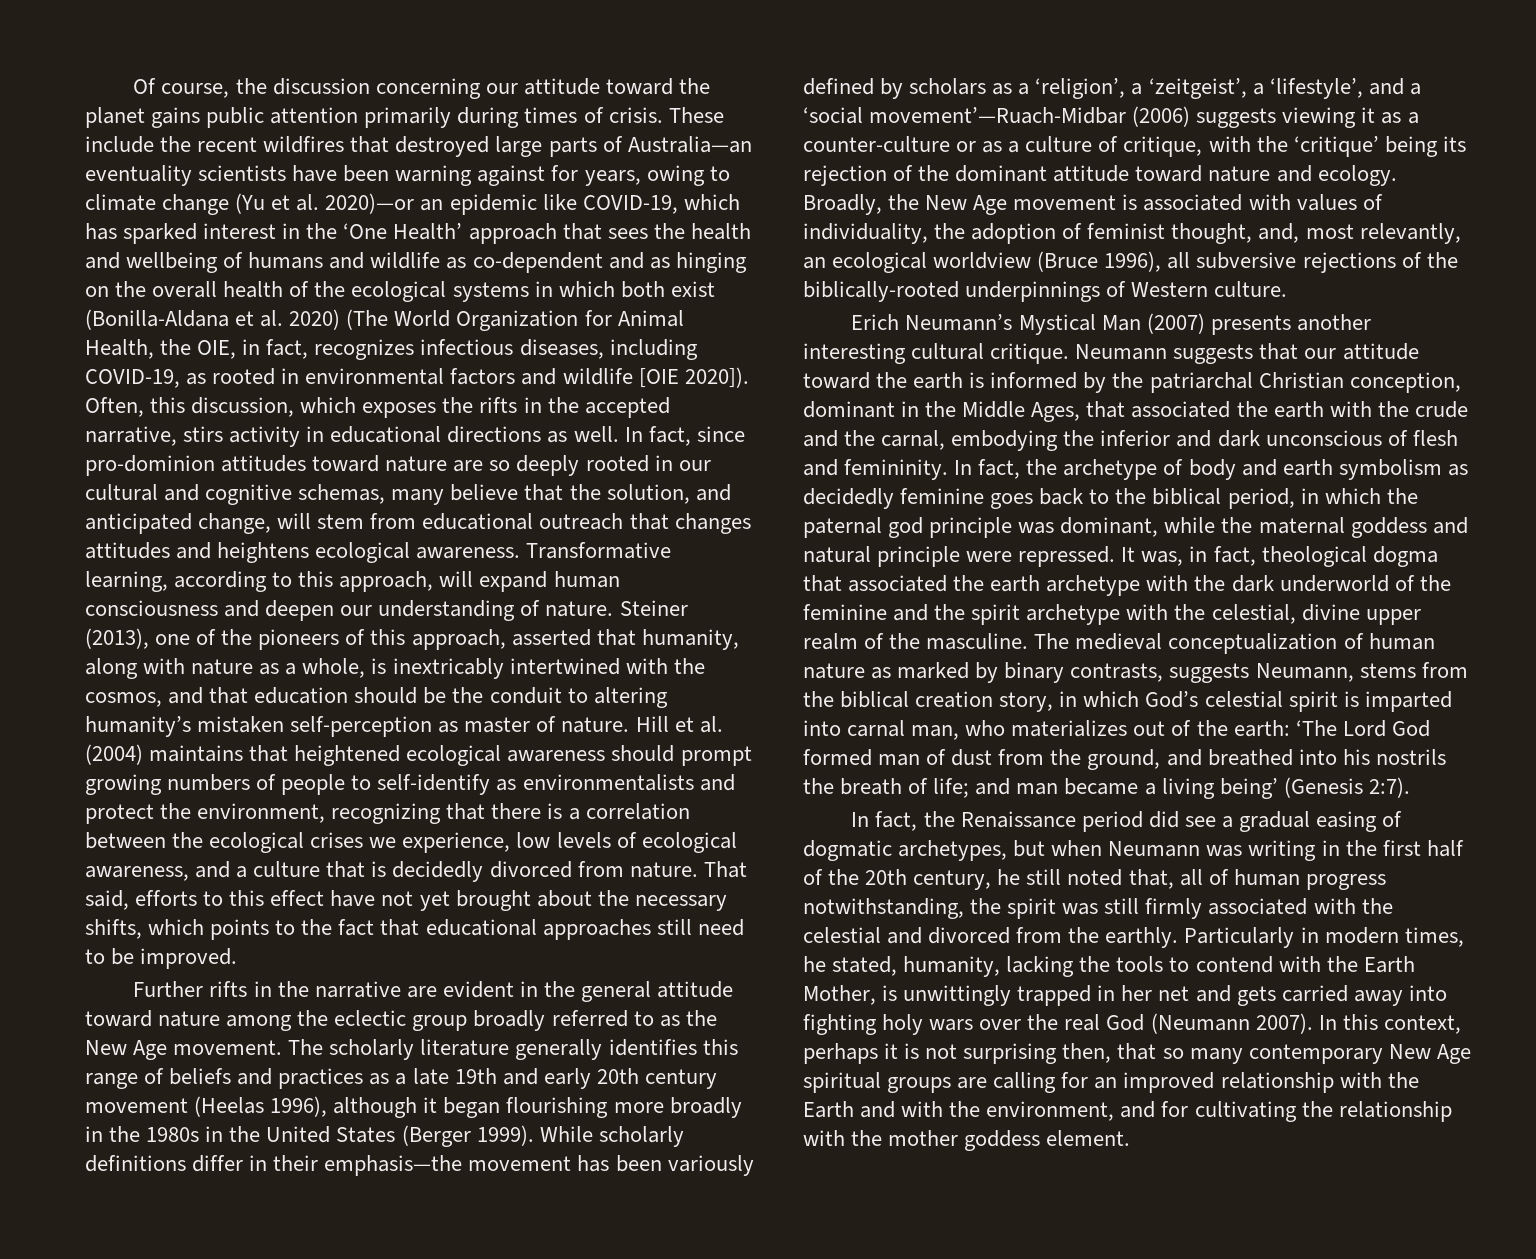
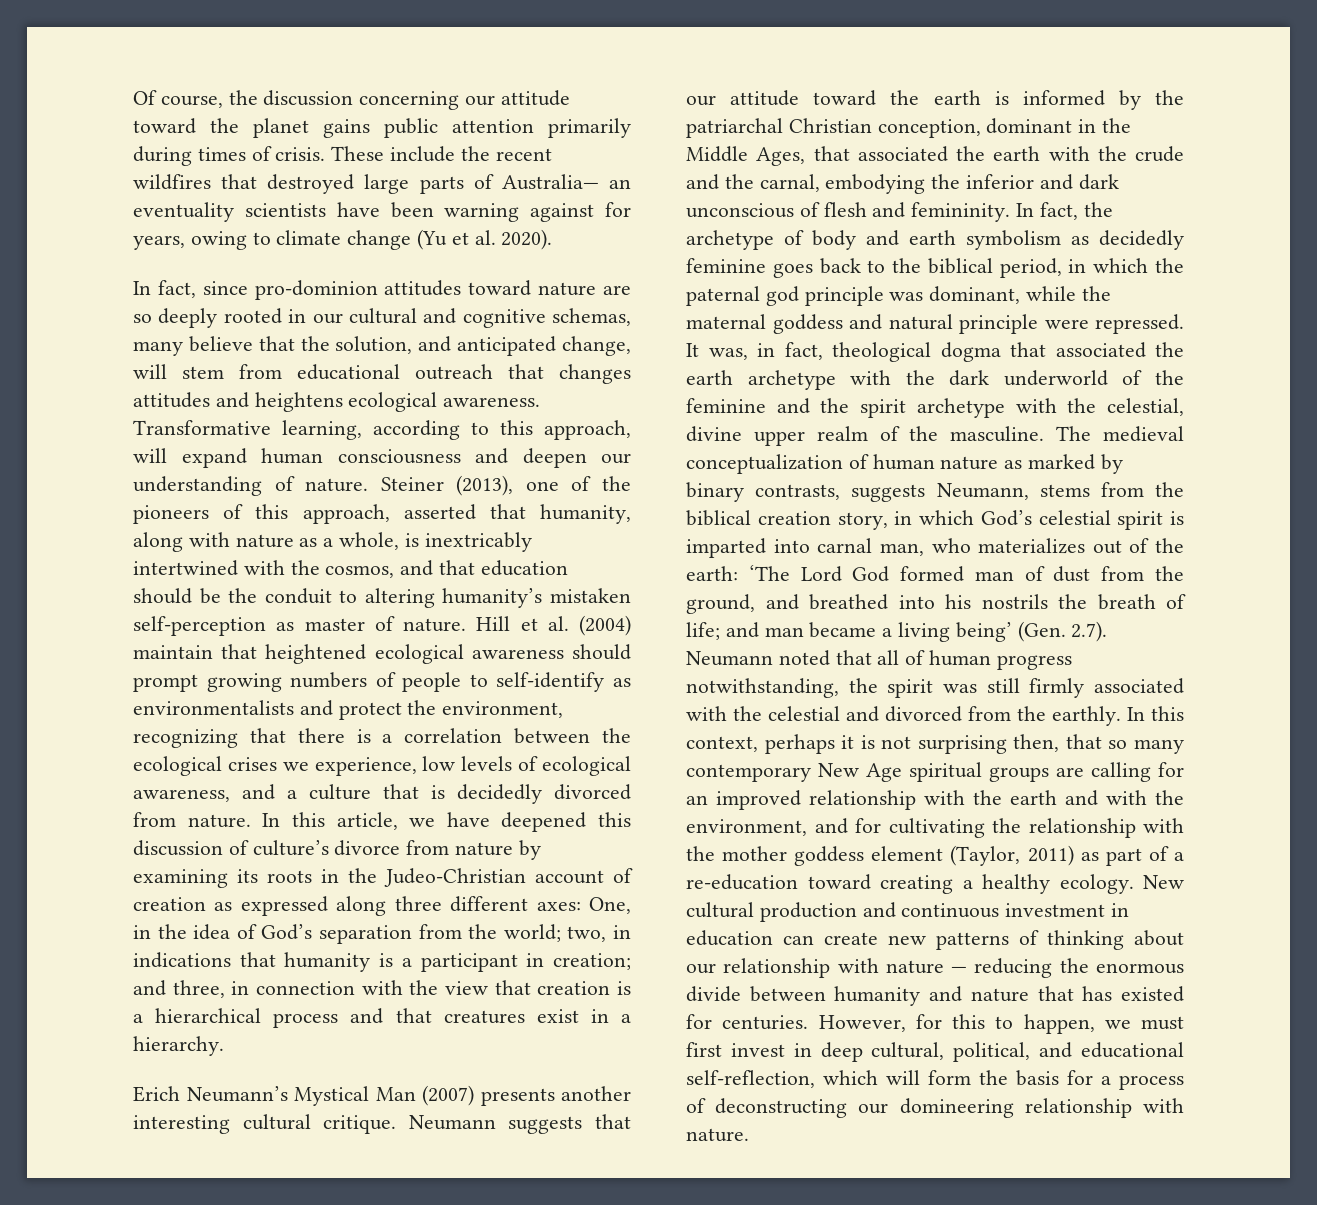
[627,136,752,153] Australia—an -> [501,174,632,190] Australia— an
[325,193,740,215] [85,223,751,244] [85,252,747,273] [85,281,715,302] [85,309,684,331] [85,339,698,360] [85,367,749,388] [85,397,670,418] [85,426,619,447] 2020)—or an epidemic like COVID-19, which has sparked interest in the ‘One Health’ approach that sees the health and wellbeing of humans and wildlife as co-dependent and as hinging on the overall health of the ecological systems in which both exist (Bonilla-Aldana et al. 2020) (The World Organization for Animal Health, the OIE, in fact, recognizes infectious diseases, including COVID-19, as rooted in environmental factors and wildlife [OIE 2020]). Often, this discussion, which exposes the rifts in the accepted narrative, stirs activity in educational directions as well. -> [501,229,553,250] 2020). //
[149,745,244,762] maintains -> [133,645,213,659] maintain
[703,861,747,878] [85,890,727,911] [85,919,744,940] [85,948,238,969] [133,981,734,1002] [85,1010,717,1031] [85,1039,738,1060] [85,1068,717,1089] [85,1096,742,1118] [85,1125,684,1147] [85,1155,754,1176] [803,78,1421,99] [803,106,1419,128] [803,136,1466,157] [803,165,1397,186] [803,194,1383,215] [803,223,1461,244] [803,251,1458,273] [803,281,1288,302] That said, efforts to this effect have not yet brought about the necessary shifts, which points to the fact that educational approaches still need to be improved. // Further rifts in the narrative are evident in the general attitude toward nature among the eclectic group broadly referred to as the New Age movement. The scholarly literature generally identifies this range of beliefs and practices as a late 19th and early 20th century movement (Heelas 1996), although it began flourishing more broadly in the 1980s in the United States (Berger 1999). While scholarly definitions differ in their emphasis—the movement has been variously defined by scholars as a ‘religion’, a ‘zeitgeist’, a ‘lifestyle’, and a ‘social movement’—Ruach-Midbar (2006) suggests viewing it as a counter-culture or as a culture of critique, with the ‘critique’ being its rejection of the dominant attitude toward nature and ecology. Broadly, the New Age movement is associated with values of individuality, the adoption of feminist thought, and, most relevantly, an ecological worldview (Bruce 1996), all subversive rejections of the biblically-rooted underpinnings of Western culture. -> [262,812,631,832] [133,840,541,860] [133,868,633,888] [133,896,631,916] [133,924,632,944] [133,952,631,972] [133,980,631,998] [133,1008,631,1028] [133,1036,224,1056] In this article, we have deepened this discussion of culture’s divorce from nature by examining its roots in the Judeo-Christian account of creation as expressed along three different axes: One, in the idea of God’s separation from the world; two, in indications that humanity is a participant in creation; and three, in connection with the view that creation is a hierarchical process and that creatures exist in a hierarchy.
[1283,777,1410,798] [851,811,1403,832] [803,840,1464,861] [803,869,1174,890] (Genesis 2:7). // In fact, the Renaissance period did see a gradual easing of dogmatic archetypes, but when Neumann was writing in the first half of the 20th century, he still noted that, -> [1017,621,1108,642] [686,650,872,666] (Gen. 2.7). Neumann noted that
[1184,927,1464,948] [803,956,1415,977] [803,985,1447,1006] [803,1013,1313,1035] Particularly in modern times, he stated, humanity, lacking the tools to contend with the Earth Mother, is unwittingly trapped in her net and gets carried away into fighting holy wars over the real God (Neumann 2007). -> (1121, 716) none
[803,1101,854,1118] Earth -> [1010,790,1057,805] earth
[1046,1130,1131,1146] element. -> [871,845,1184,866] [686,874,1184,894] [686,902,1130,922] [686,930,1184,950] [686,958,1184,978] [686,986,1184,1006] [686,1014,1184,1034] [686,1042,1184,1062] [686,1070,1184,1090] [686,1098,1184,1118] [686,1128,749,1142] element (Taylor, 2011) as part of a re-education toward creating a healthy ecology. New cultural production and continuous investment in education can create new patterns of thinking about our relationship with nature — reducing the enormous divide between humanity and nature that has existed for centuries. However, for this to happen, we must first invest in deep cultural, political, and educational self-reflection, which will form the basis for a process of deconstructing our domineering relationship with nature.

